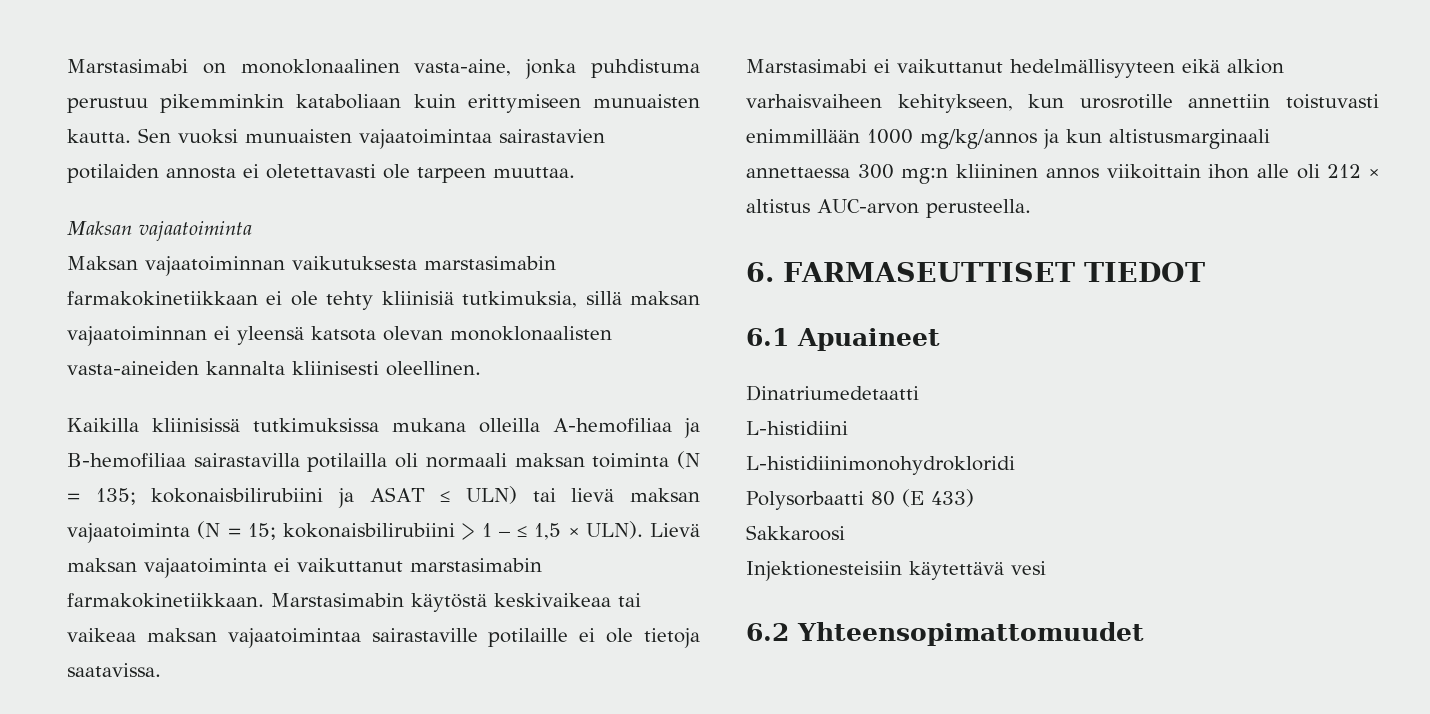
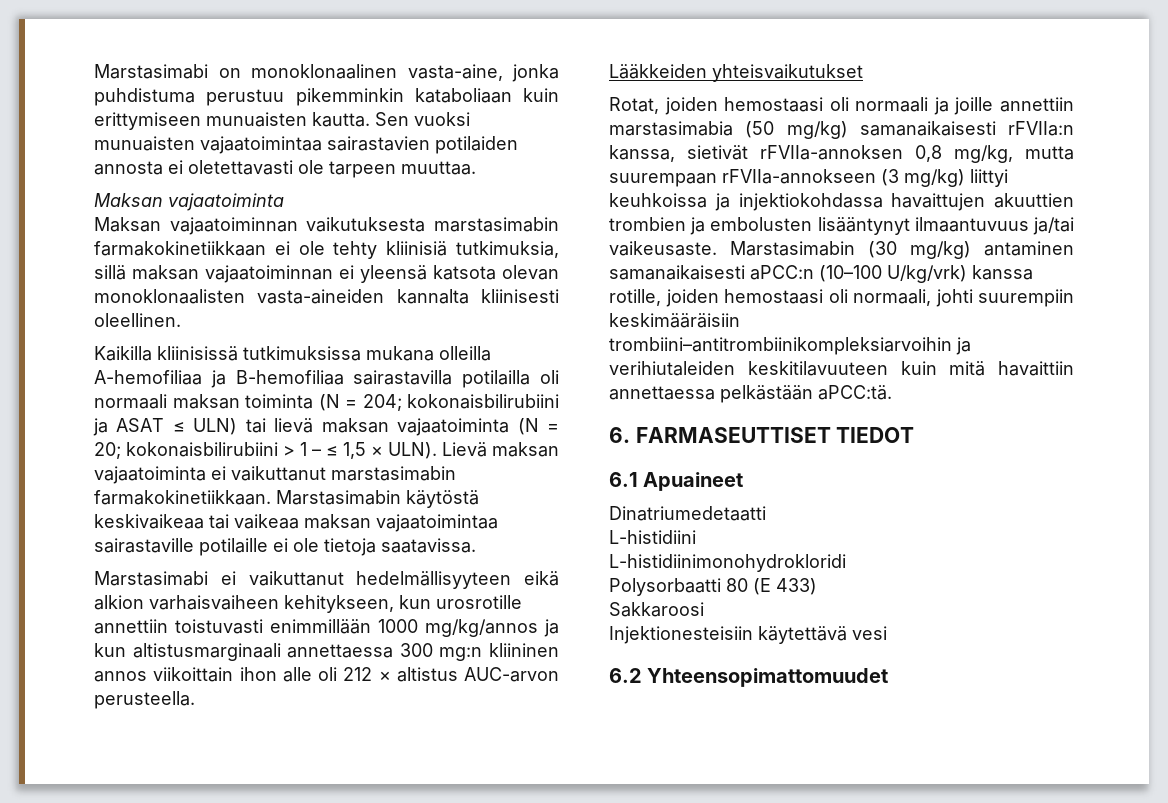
[95,488,136,505] 135; -> [362,394,402,411] 204;
[247,523,276,540] 15; -> [94,442,121,459] 20;
(1031, 208) none -> [609,64,863,82] [609,97,1074,115] [609,121,1074,139] [609,145,1074,163] [609,169,1008,187] [609,193,1074,211] [609,217,1074,235] [609,241,1074,259] [609,265,1033,283] [609,289,1074,307] [609,313,740,328] [609,337,971,355] [609,361,1074,376] [609,385,892,403] // Lääkkeiden yhteisvaikutukset // Rotat, joiden hemostaasi oli normaali ja joille annettiin marstasimabia (50 mg/kg) samanaikaisesti rFVIIa:n kanssa, sietivät rFVIIa-annoksen 0,8 mg/kg, mutta suurempaan rFVIIa-annokseen (3 mg/kg) liittyi keuhkoissa ja injektiokohdassa havaittujen akuuttien trombien ja embolusten lisääntynyt ilmaantuvuus ja/tai vaikeusaste. Marstasimabin (30 mg/kg) antaminen samanaikaisesti aPCC:n (10–100 U/kg/vrk) kanssa rotille, joiden hemostaasi oli normaali, johti suurempiin keskimääräisiin trombiini–antitrombiinikompleksiarvoihin ja verihiutaleiden keskitilavuuteen kuin mitä havaittiin annettaessa pelkästään aPCC:tä.

